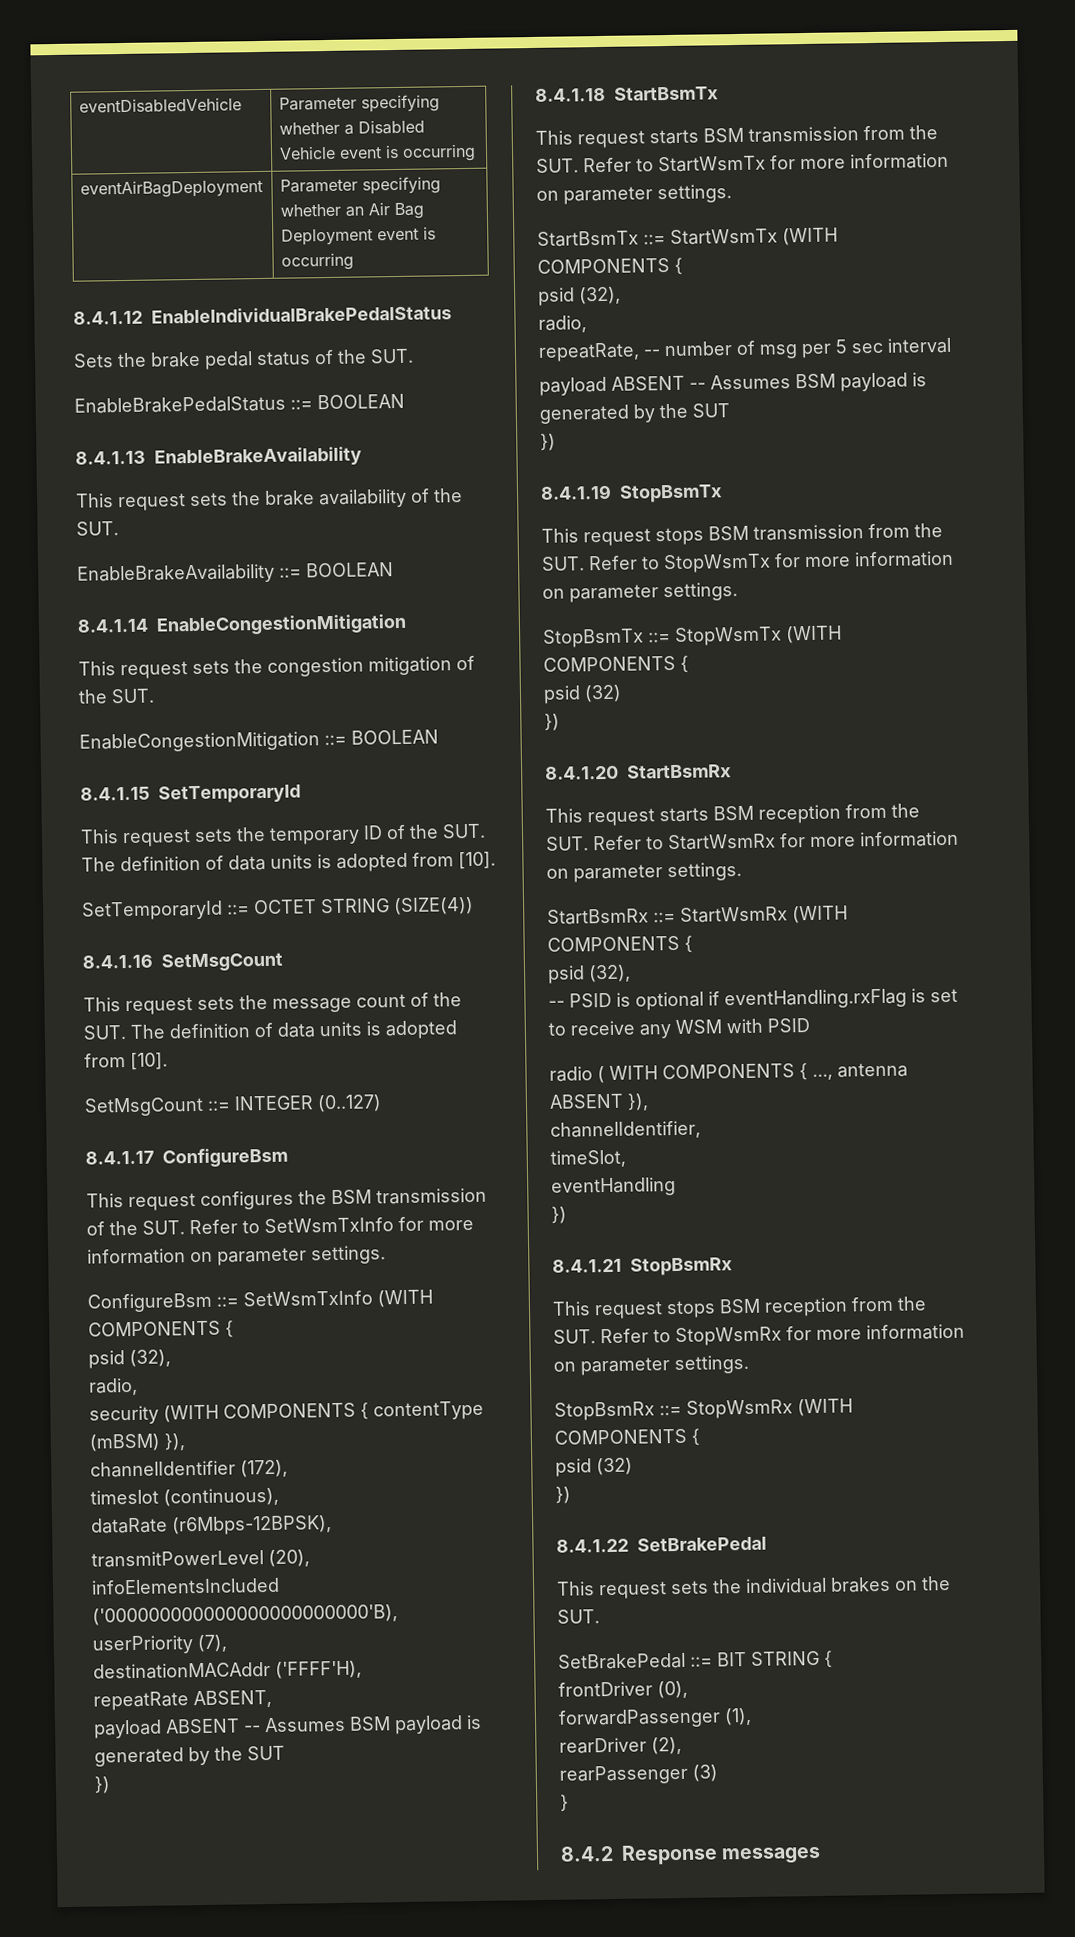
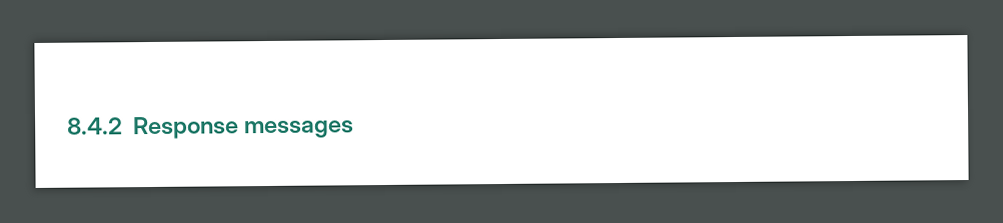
[78,97,242,114] [278,94,440,113] [278,119,425,135] [278,143,476,162] [79,178,263,199] [279,176,441,195] [279,202,424,220] [280,226,436,246] [280,252,354,271] [73,305,452,325] [73,348,414,370] [74,393,405,414] [75,446,362,468] [75,488,463,512] [76,521,119,536] [77,562,394,585] [77,613,407,636] [78,655,475,680] [78,688,155,704] [79,729,439,753] [80,784,301,804] [80,823,486,848] [81,851,496,872] [81,896,474,921] [82,952,283,972] [83,992,462,1016] [83,1020,458,1040] [84,1052,168,1070] [84,1094,382,1117] [85,1147,288,1168] [86,1187,487,1212] [86,1216,474,1236] [87,1245,386,1266] [87,1289,433,1313] [88,1320,234,1338] [88,1349,171,1369] [88,1377,138,1396] [89,1400,484,1425] [89,1433,186,1452] [90,1459,288,1478] [90,1487,279,1507] [91,1515,332,1536] [91,1549,310,1568] [91,1577,280,1595] [92,1604,398,1626] [92,1634,227,1655] [93,1660,362,1680] [93,1689,272,1711] [93,1714,482,1739] [94,1745,285,1767] [94,1776,111,1794] [535,86,719,102] [535,125,938,149] [536,152,949,173] [536,184,732,205] [537,227,838,247] [537,257,683,275] [538,286,621,306] [538,315,587,333] [538,337,952,362] [539,372,927,396] [539,403,730,424] [540,433,556,451] [540,484,723,503] [541,523,943,547] [541,550,954,574] [542,582,738,603] [543,625,842,648] [543,655,689,673] [543,684,622,704] [544,713,560,731] [545,764,732,780] [545,803,920,827] [546,830,959,851] [546,861,742,883] [547,905,848,925] [547,935,693,953] [547,964,631,984] [548,988,958,1011] [548,1018,810,1039] [549,1062,908,1084] [549,1093,649,1111] [550,1120,701,1140] [550,1149,626,1168] [551,1177,676,1197] [551,1206,567,1224] [552,1257,733,1276] [552,1296,927,1320] [553,1323,965,1347] [553,1354,749,1376] [554,1398,853,1421] [554,1428,701,1446] [555,1457,633,1477] [555,1486,571,1504] [556,1536,767,1553] [556,1576,951,1600] [557,1609,600,1624] [558,1650,833,1670] [558,1680,688,1699] [558,1707,752,1729] [559,1736,682,1755] [559,1764,718,1785] [560,1794,569,1812] eventDisabledVehicle | Parameter specifying whether a Disabled Vehicle event is occurring // eventAirBagDeployment | Parameter specifying whether an Air Bag Deployment event is occurring // 8.4.1.12 EnableIndividualBrakePedalStatus // Sets the brake pedal status of the SUT. // EnableBrakePedalStatus ::= BOOLEAN // 8.4.1.13 EnableBrakeAvailability // This request sets the brake availability of the SUT. // EnableBrakeAvailability ::= BOOLEAN // 8.4.1.14 EnableCongestionMitigation // This request sets the congestion mitigation of the SUT. // EnableCongestionMitigation ::= BOOLEAN // 8.4.1.15 SetTemporaryId // This request sets the temporary ID of the SUT. The definition of data units is adopted from [10]. // SetTemporaryId ::= OCTET STRING (SIZE(4)) // 8.4.1.16 SetMsgCount // This request sets the message count of the SUT. The definition of data units is adopted from [10]. // SetMsgCount ::= INTEGER (0..127) // 8.4.1.17 ConfigureBsm // This request configures the BSM transmission of the SUT. Refer to SetWsmTxInfo for more information on parameter settings. // ConfigureBsm ::= SetWsmTxInfo (WITH COMPONENTS { // psid (32), // radio, // security (WITH COMPONENTS { contentType (mBSM) }), // channelIdentifier (172), // timeslot (continuous), // dataRate (r6Mbps-12BPSK), // transmitPowerLevel (20), // infoElementsIncluded ('000000000000000000000000'B), // userPriority (7), // destinationMACAddr ('FFFF'H), // repeatRate ABSENT, // payload ABSENT -- Assumes BSM payload is generated by the SUT // }) // 8.4.1.18 StartBsmTx // This request starts BSM transmission from the SUT. Refer to StartWsmTx for more information on parameter settings. // StartBsmTx ::= StartWsmTx (WITH COMPONENTS { // psid (32), // radio, // repeatRate, -- number of msg per 5 sec interval // payload ABSENT -- Assumes BSM payload is generated by the SUT // }) // 8.4.1.19 StopBsmTx // This request stops BSM transmission from the SUT. Refer to StopWsmTx for more information on parameter settings. // StopBsmTx ::= StopWsmTx (WITH COMPONENTS { // psid (32) // }) // 8.4.1.20 StartBsmRx // This request starts BSM reception from the SUT. Refer to StartWsmRx for more information on parameter settings. // StartBsmRx ::= StartWsmRx (WITH COMPONENTS { // psid (32), // -- PSID is optional if eventHandling.rxFlag is set to receive any WSM with PSID // radio ( WITH COMPONENTS { ..., antenna ABSENT }), // channelIdentifier, // timeSlot, // eventHandling // }) // 8.4.1.21 StopBsmRx // This request stops BSM reception from the SUT. Refer to StopWsmRx for more information on parameter settings. // StopBsmRx ::= StopWsmRx (WITH COMPONENTS { // psid (32) // }) // 8.4.1.22 SetBrakePedal // This request sets the individual brakes on the SUT. // SetBrakePedal ::= BIT STRING { // frontDriver (0), // forwardPassenger (1), // rearDriver (2), // rearPassenger (3) // } // -> (67, 126) none

